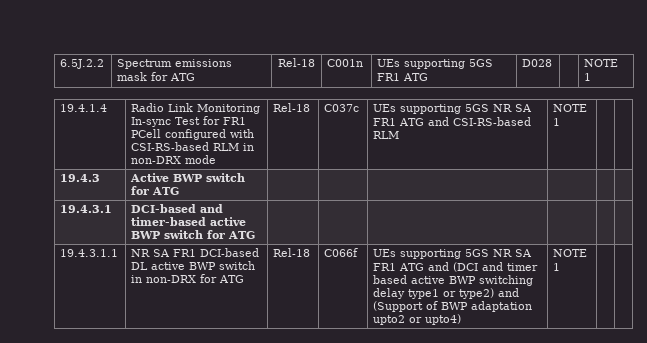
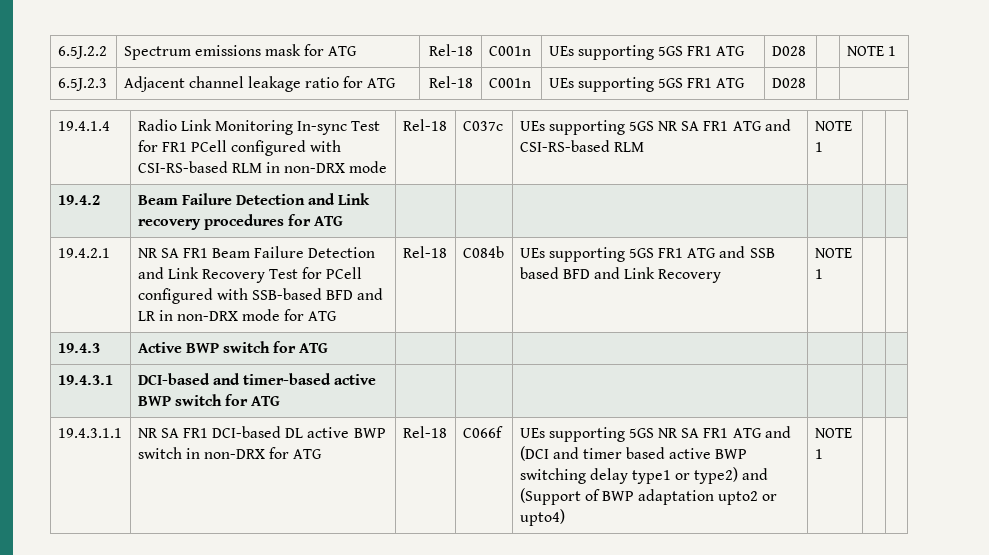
(592, 77) none -> [57,78,107,91] [123,76,397,92] [428,76,473,88] [488,78,531,88] [548,77,746,92] [771,78,806,88] // 6.5J.2.3 | Adjacent channel leakage ratio for ATG | Rel-18 | C001n | UEs supporting 5GS FR1 ATG | D028 | |
(561, 122) none -> [57,195,100,205] [137,193,371,205] [137,214,344,230] [57,248,110,258] [137,246,376,258] [137,267,363,283] [137,288,384,304] [137,309,338,321] [402,246,447,258] [462,246,504,258] [519,246,775,262] [519,267,722,283] [814,248,852,258] [814,269,823,279] // 19.4.2 | Beam Failure Detection and Link recovery procedures for ATG | | | | | | // 19.4.2.1 | NR SA FR1 Beam Failure Detection and Link Recovery Test for PCell configured with SSB-based BFD and LR in non-DRX mode for ATG | Rel-18 | C084b | UEs supporting 5GS FR1 ATG and SSB based BFD and Link Recovery | NOTE 1 | |

